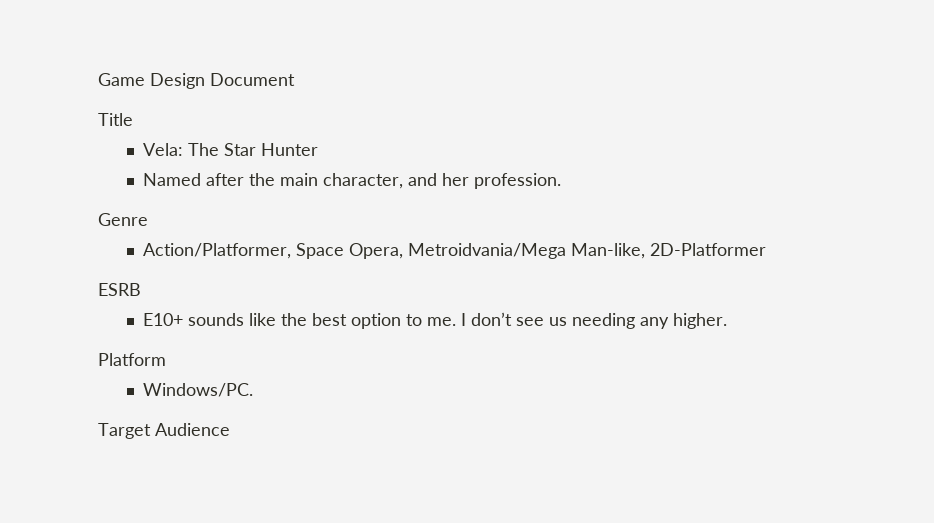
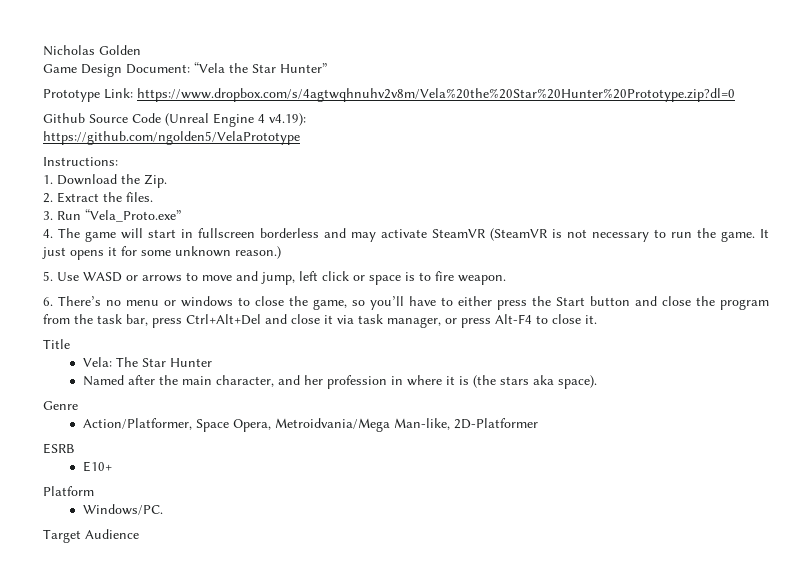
[98,73,295,89] Game Design Document -> [43,45,141,56] [43,62,327,77] [43,88,735,102] [43,113,306,127] [43,131,300,145] [43,157,118,166] [43,174,167,188] [43,192,153,203] [43,209,181,222] [43,228,769,242] [42,246,281,260] [43,271,506,285] [43,296,769,310] [43,314,597,328] Nicholas Golden // Game Design Document: “Vela the Star Hunter” // Prototype Link: https://www.dropbox.com/s/4agtwqhnuhv2v8m/Vela%20the%20Star%20Hunter%20Prototype.zip?dl=0 // Github Source Code (Unreal Engine 4 v4.19): // https://github.com/ngolden5/VelaPrototype // Instructions: // 1. Download the Zip. // 2. Extract the files. // 3. Run “Vela_Proto.exe” // 4. The game will start in fullscreen borderless and may activate SteamVR (SteamVR is not necessary to run the game. It just opens it for some unknown reason.) // 5. Use WASD or arrows to move and jump, left click or space is to fire weapon. // 6. There’s no menu or windows to close the game, so you’ll have to either press the Start button and close the program from the task bar, press Ctrl+Alt+Del and close it via task manager, or press Alt-F4 to close it.
[473,173,561,189] profession. -> [326,375,597,389] profession in where it is (the stars aka space).
[187,312,727,329] sounds like the best option to me. I don’t see us needing any higher. -> (112, 466) none

